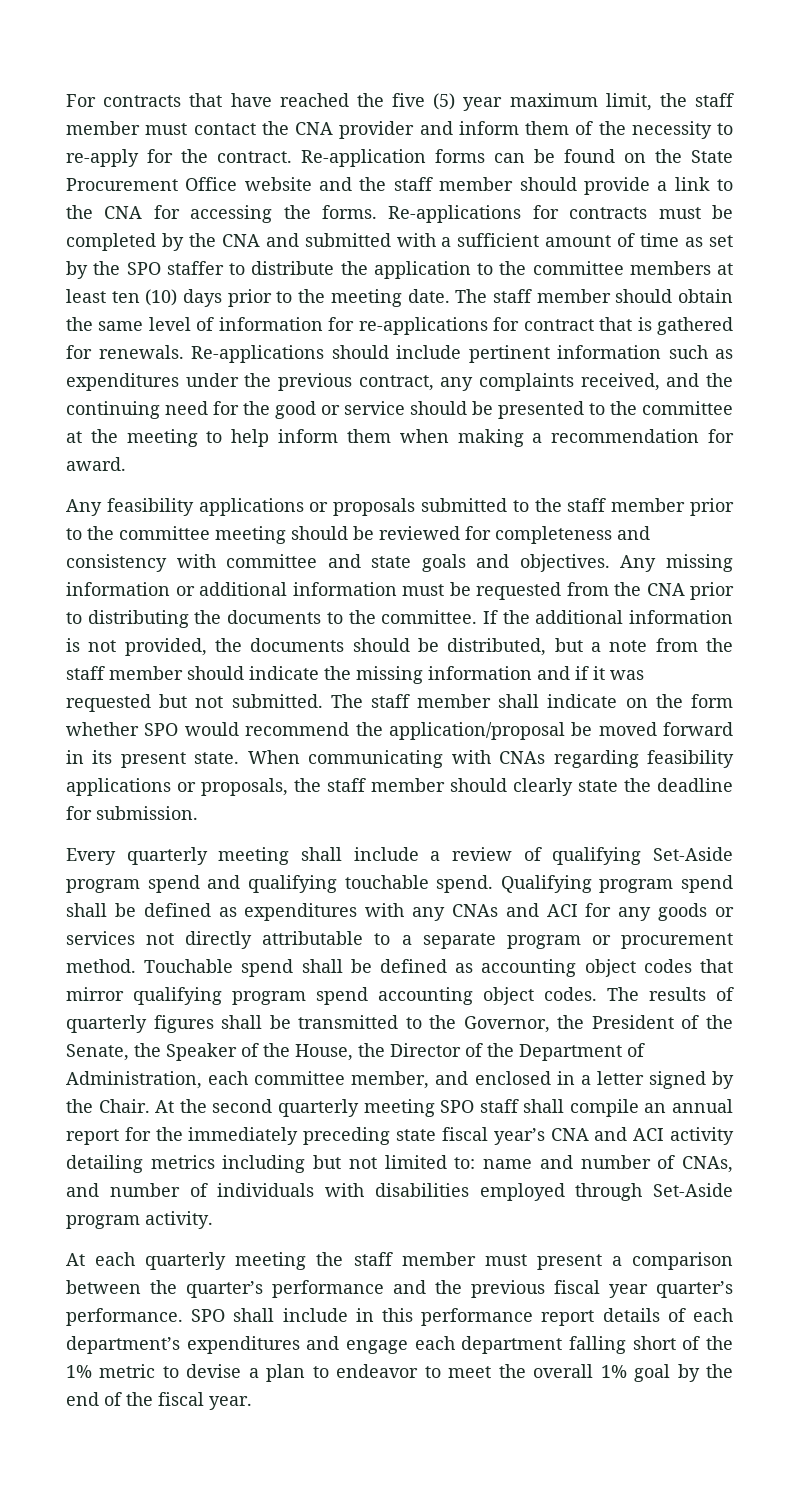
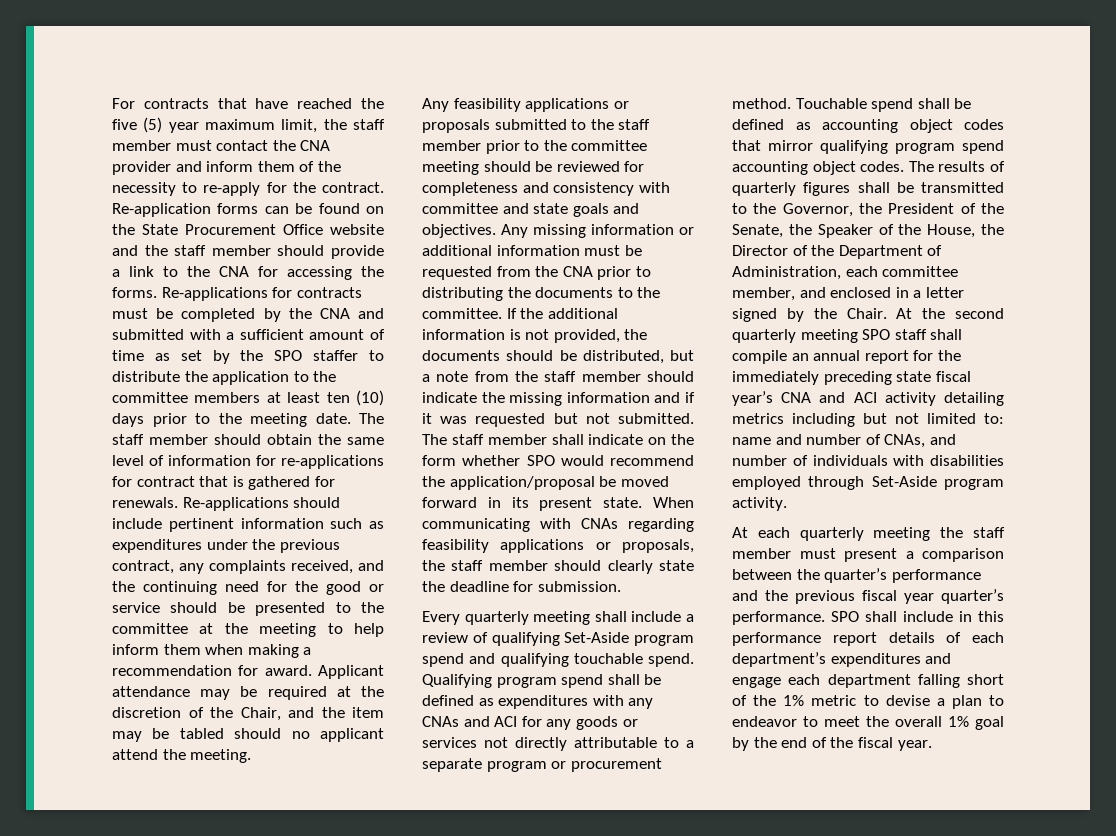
(126, 464) none -> [318,665,384,679] [112,686,384,700] [112,707,384,721] [112,728,384,742] [112,749,252,763] Applicant attendance may be required at the discretion of the Chair, and the item may be tabled should no applicant attend the meeting.

